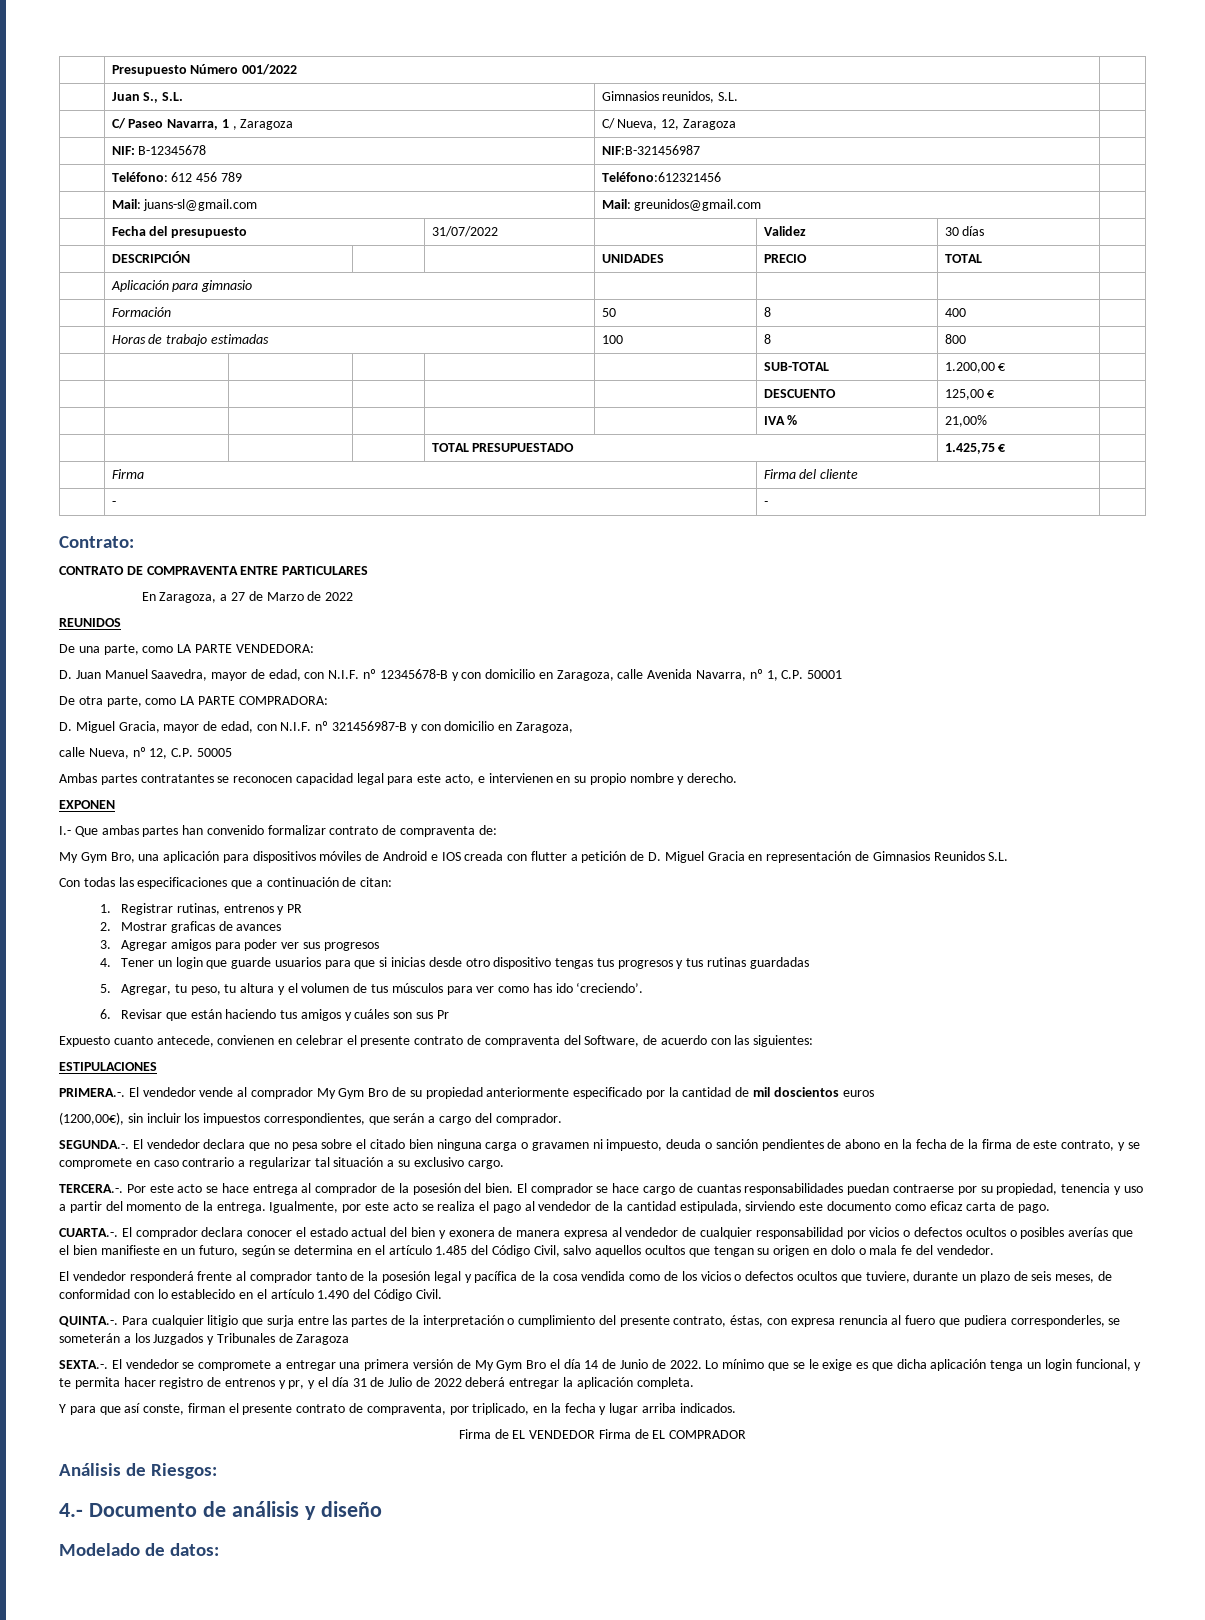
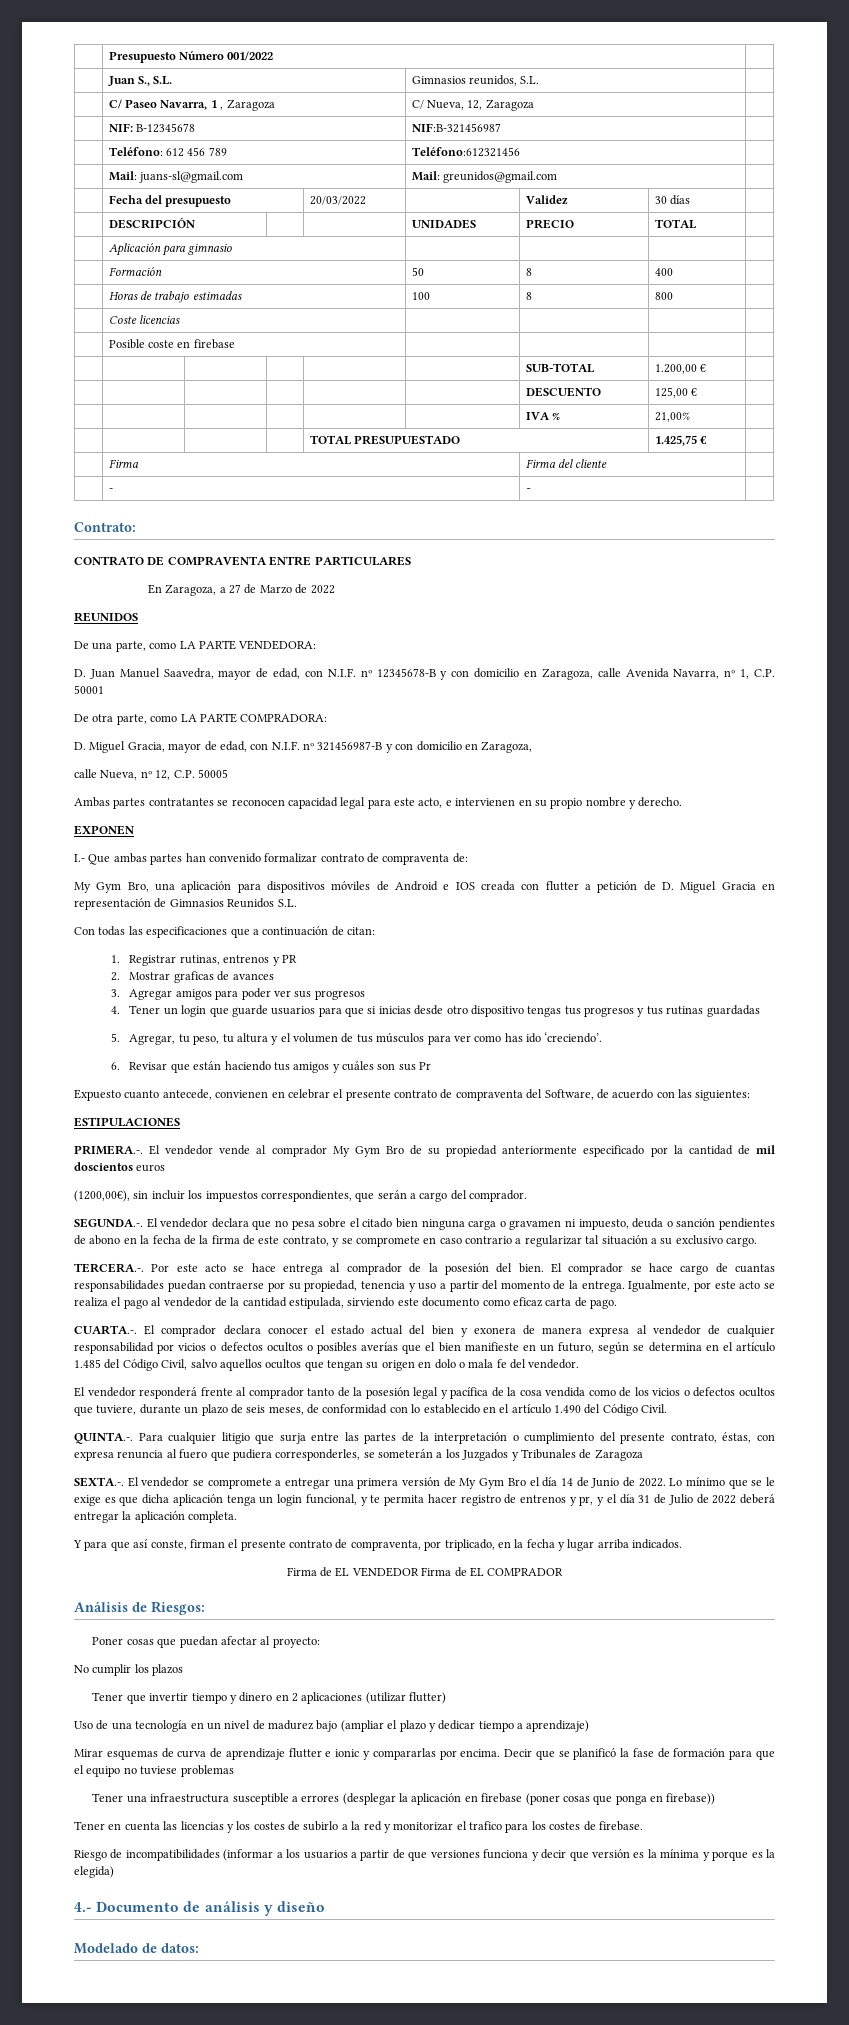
[431,226,498,237] 31/07/2022 -> [309,196,366,205] 20/03/2022
(966, 339) none -> [108,315,181,324] [108,339,235,349] // | Coste licencias | | | | // | Posible coste en firebase | | | |
(218, 1471) none -> [92,1636,320,1648] [74,1664,184,1676] [92,1692,447,1704] [74,1720,590,1732] [74,1748,775,1760] [74,1765,234,1777] [92,1793,716,1805] [74,1821,643,1833] [74,1849,775,1861] [74,1866,114,1878] // Poner cosas que puedan afectar al proyecto: // No cumplir los plazos // Tener que invertir tiempo y dinero en 2 aplicaciones (utilizar flutter) // Uso de una tecnología en un nivel de madurez bajo (ampliar el plazo y dedicar tiempo a aprendizaje) // Mirar esquemas de curva de aprendizaje flutter e ionic y compararlas por encima. Decir que se planificó la fase de formación para que el equipo no tuviese problemas // Tener una infraestructura susceptible a errores (desplegar la aplicación en firebase (poner cosas que ponga en firebase)) // Tener en cuenta las licencias y los costes de subirlo a la red y monitorizar el trafico para los costes de firebase. // Riesgo de incompatibilidades (informar a los usuarios a partir de que versiones funciona y decir que versión es la mínima y porque es la elegida)

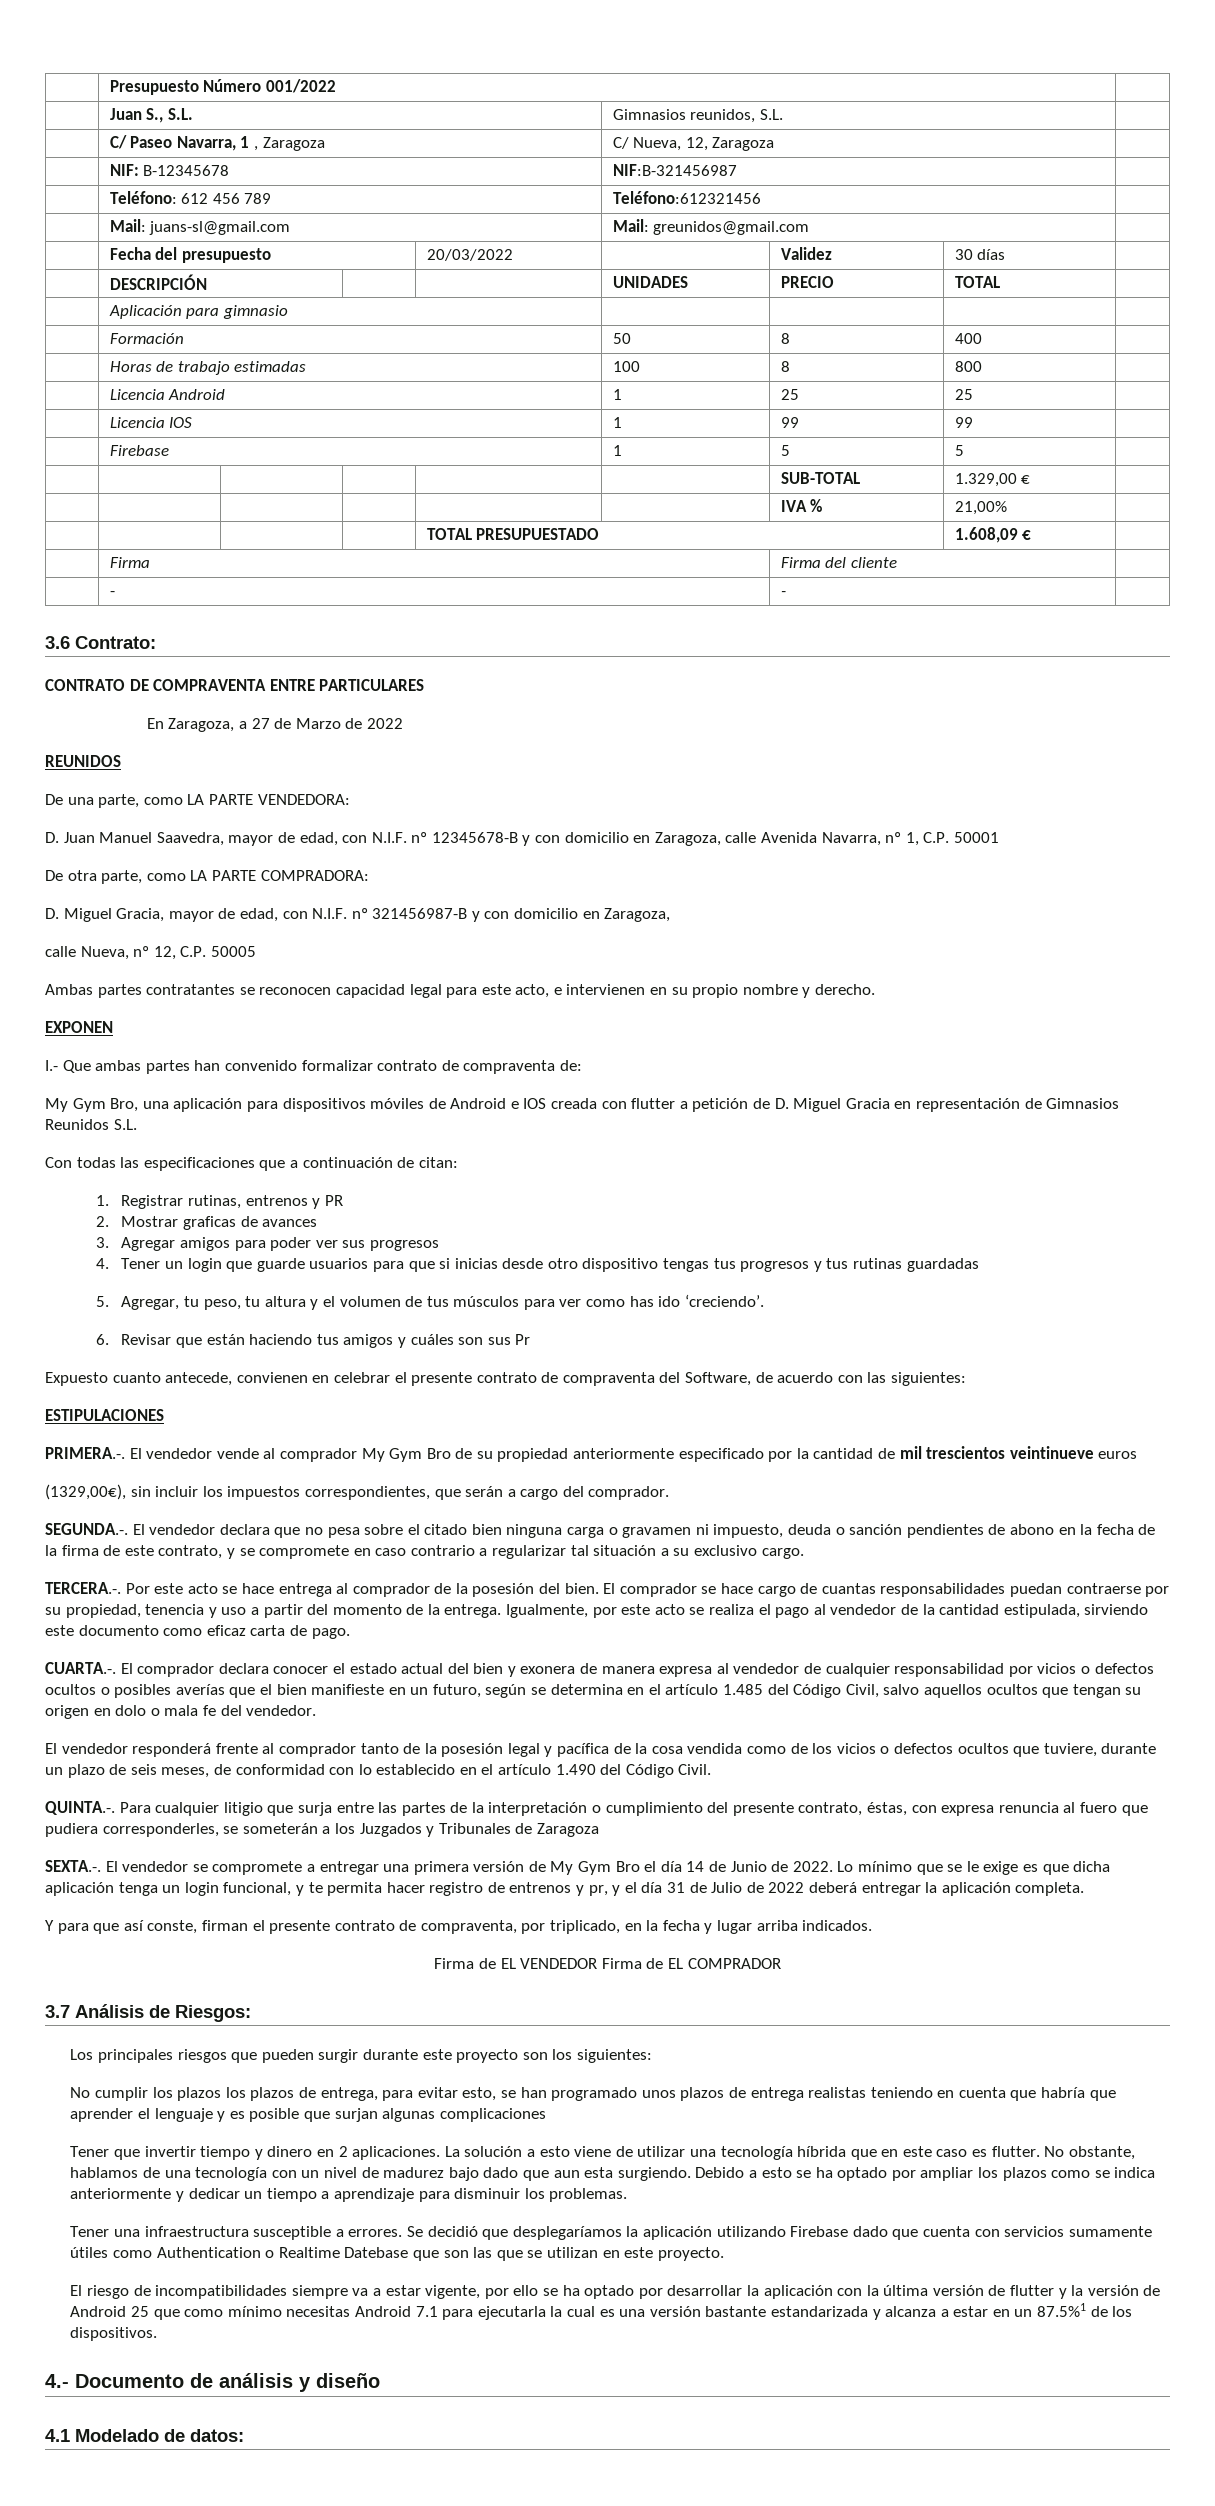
[108,315,181,324] [108,339,235,349] [525,363,594,373] [654,364,707,374] [525,387,601,397] [654,387,688,398] Coste licencias | | | | // | Posible coste en firebase | | | | // | | | | | | SUB-TOTAL | 1.200,00 € | // | | | | | | DESCUENTO | 125,00 -> [109,389,226,400] [612,389,622,400] [780,389,799,400] [954,389,973,400] [109,417,193,428] [612,417,622,428] [780,417,799,428] [954,417,973,428] [109,445,169,456] [612,445,622,456] [780,445,790,456] [954,445,964,456] [780,472,860,484] [954,473,1017,487] Licencia Android | 1 | 25 | 25 | // | Licencia IOS | 1 | 99 | 99 | // | Firebase | 1 | 5 | 5 | // | | | | | | SUB-TOTAL | 1.329,00
[654,435,697,446] 1.425,75 -> [954,527,1018,543] 1.608,09
(531, 490) none -> [45,636,70,649] 3.6
[74,1162,133,1171] doscientos -> [926,1446,1094,1459] trescientos veintinueve
[74,1190,130,1202] (1200,00€), -> [45,1484,126,1500] (1329,00€),
(564, 1572) none -> [45,2005,70,2018] 3.7
[92,1636,320,1648] [74,1664,184,1676] Poner cosas que puedan afectar al proyecto: // No cumplir los plazos -> [70,2049,652,2063] [70,2087,1116,2101] [70,2108,546,2122] Los principales riesgos que pueden surgir durante este proyecto son los siguientes: // No cumplir los plazos los plazos de entrega, para evitar esto, se han programado unos plazos de entrega realistas teniendo en cuenta que habría que aprender el lenguaje y es posible que surjan algunas complicaciones
[301,1692,447,1704] [74,1721,93,1729] aplicaciones (utilizar flutter) // Uso -> [352,2146,1135,2160] [70,2167,139,2178] aplicaciones. La solución a esto viene de utilizar una tecnología híbrida que en este caso es flutter. No obstante, hablamos
[190,1722,204,1729] en -> [271,2170,297,2178] con
[340,1720,426,1732] (ampliar el plazo -> [483,2167,1156,2181] [70,2188,172,2199] dado que aun esta surgiendo. Debido a esto se ha optado por ampliar los plazos como se indica anteriormente
(476, 1725) none -> [244,2191,263,2199] un
[526,1720,590,1732] [74,1748,775,1760] [74,1765,234,1777] aprendizaje) // Mirar esquemas de curva de aprendizaje flutter e ionic y compararlas por encima. Decir que se planificó la fase de formación para que el equipo no tuviese problemas -> [334,2188,628,2202] aprendizaje para disminuir los problemas.
[301,1793,716,1805] [74,1821,643,1833] [74,1849,775,1861] [74,1866,114,1878] errores (desplegar la aplicación en firebase (poner cosas que ponga en firebase)) // Tener en cuenta las licencias y los costes de subirlo a la red y monitorizar el trafico para los costes de firebase. // Riesgo de incompatibilidades (informar a los usuarios a partir de que versiones funciona y decir que versión es la mínima y porque es la elegida) -> [348,2226,1152,2240] [70,2247,724,2261] [70,2285,1161,2299] [70,2303,1133,2320] [70,2327,158,2341] errores. Se decidió que desplegaríamos la aplicación utilizando Firebase dado que cuenta con servicios sumamente útiles como Authentication o Realtime Datebase que son las que se utilizan en este proyecto. // El riesgo de incompatibilidades siempre va a estar vigente, por ello se ha optado por desarrollar la aplicación con la última versión de flutter y la versión de Android 25 que como mínimo necesitas Android 7.1 para ejecutarla la cual es una versión bastante estandarizada y alcanza a estar en un 87.5%1 de los dispositivos.
(325, 1906) none -> [45,2429,70,2442] 4.1

